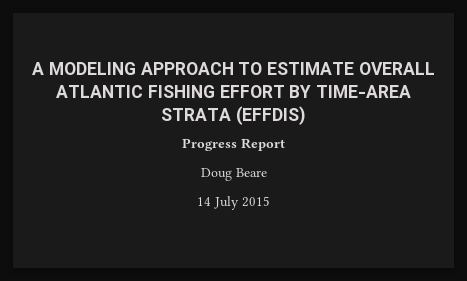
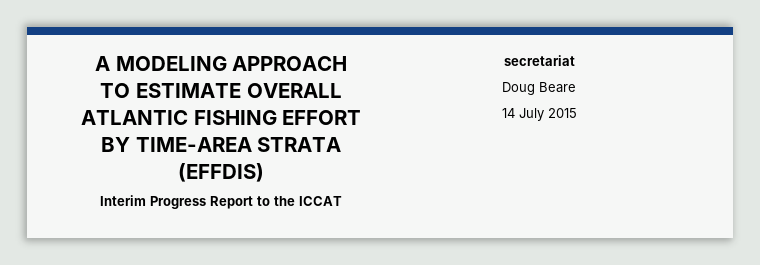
(306, 115) none -> [100,195,146,206] Interim
(285, 144) none -> [257,196,342,206] [503,55,575,66] to the ICCAT secretariat

